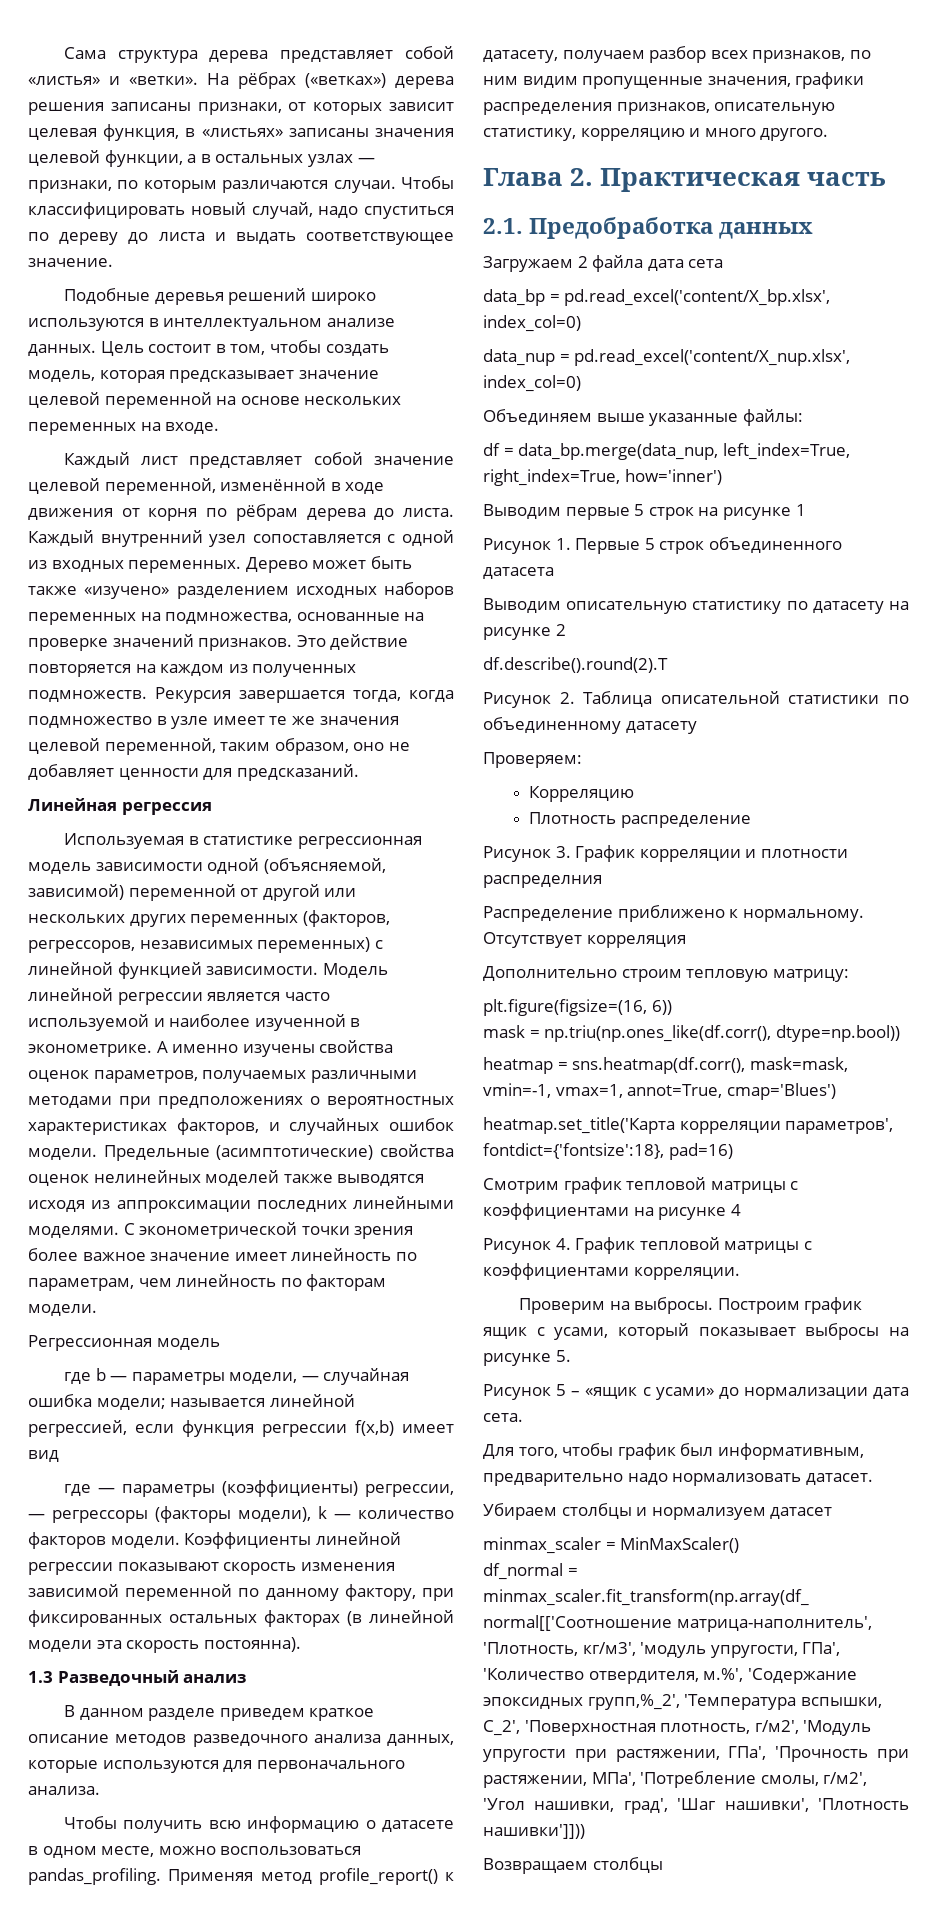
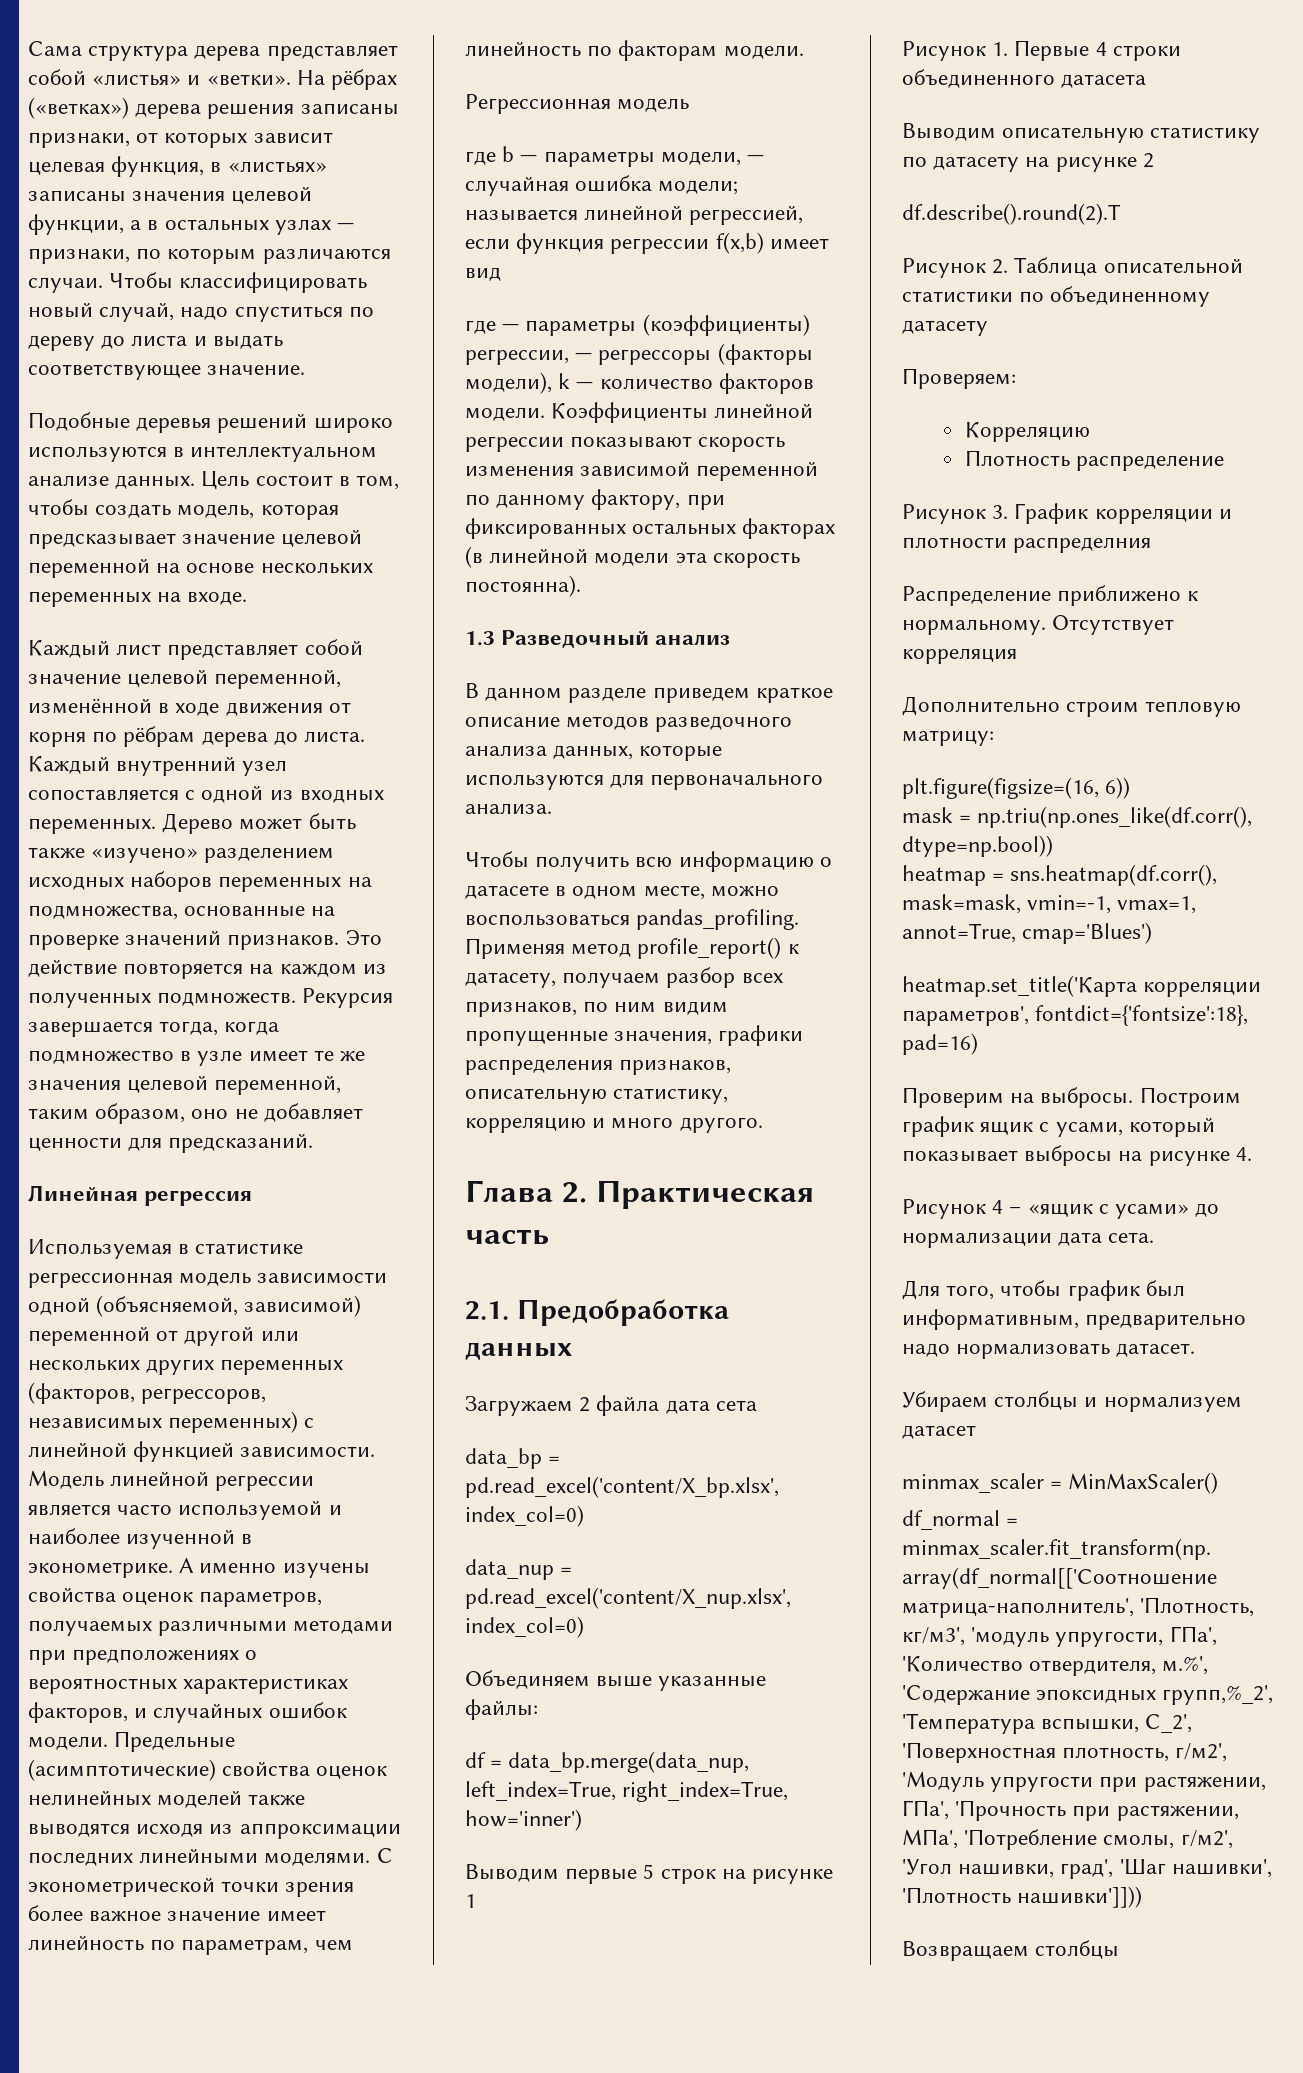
[644,538,705,554] 5 строк -> [1095,42,1181,61] 4 строки
[483,1177,799,1194] [483,1203,741,1220] [483,1237,812,1254] [483,1263,740,1280] // Смотрим график тепловой матрицы с коэффициентами на рисунке 4 // Рисунок 4. График тепловой матрицы с коэффициентами корреляции. -> (978, 1044) none
[555,1350,571,1362] [483,1384,567,1400] 5. // Рисунок 5 -> [1235,1147,1252,1161] [902,1199,1004,1219] 4. // Рисунок 4

